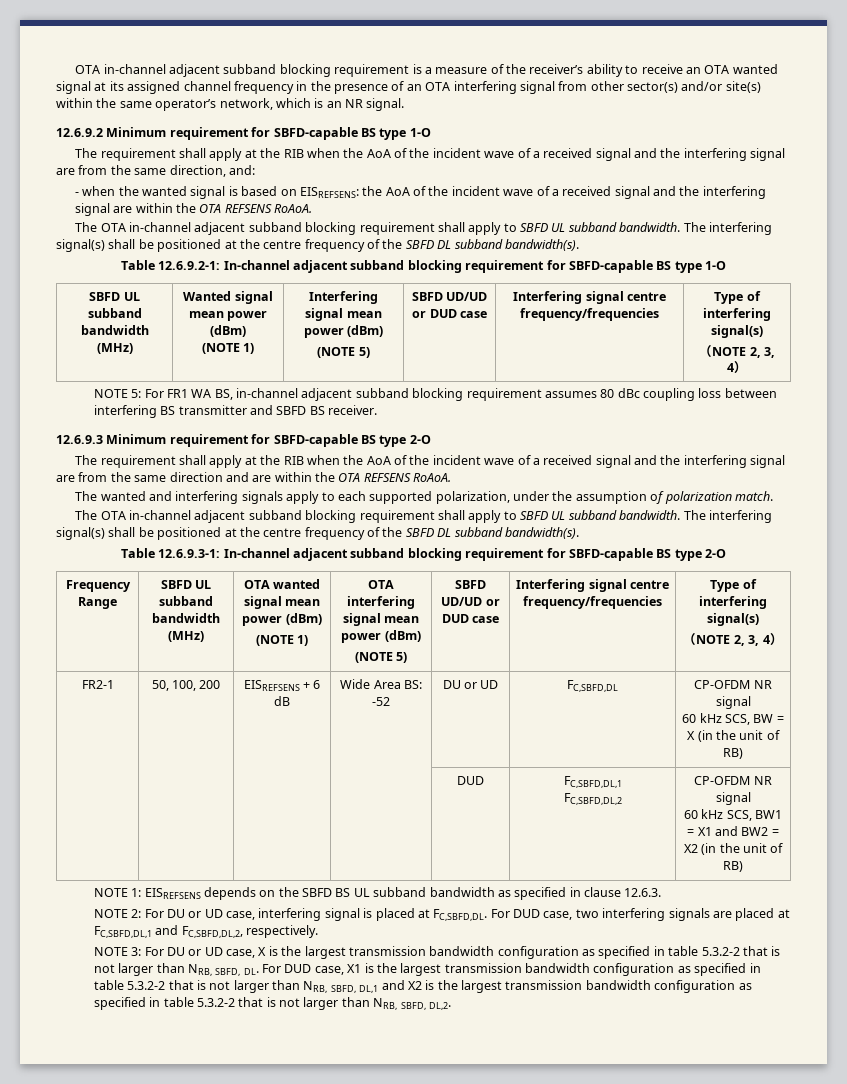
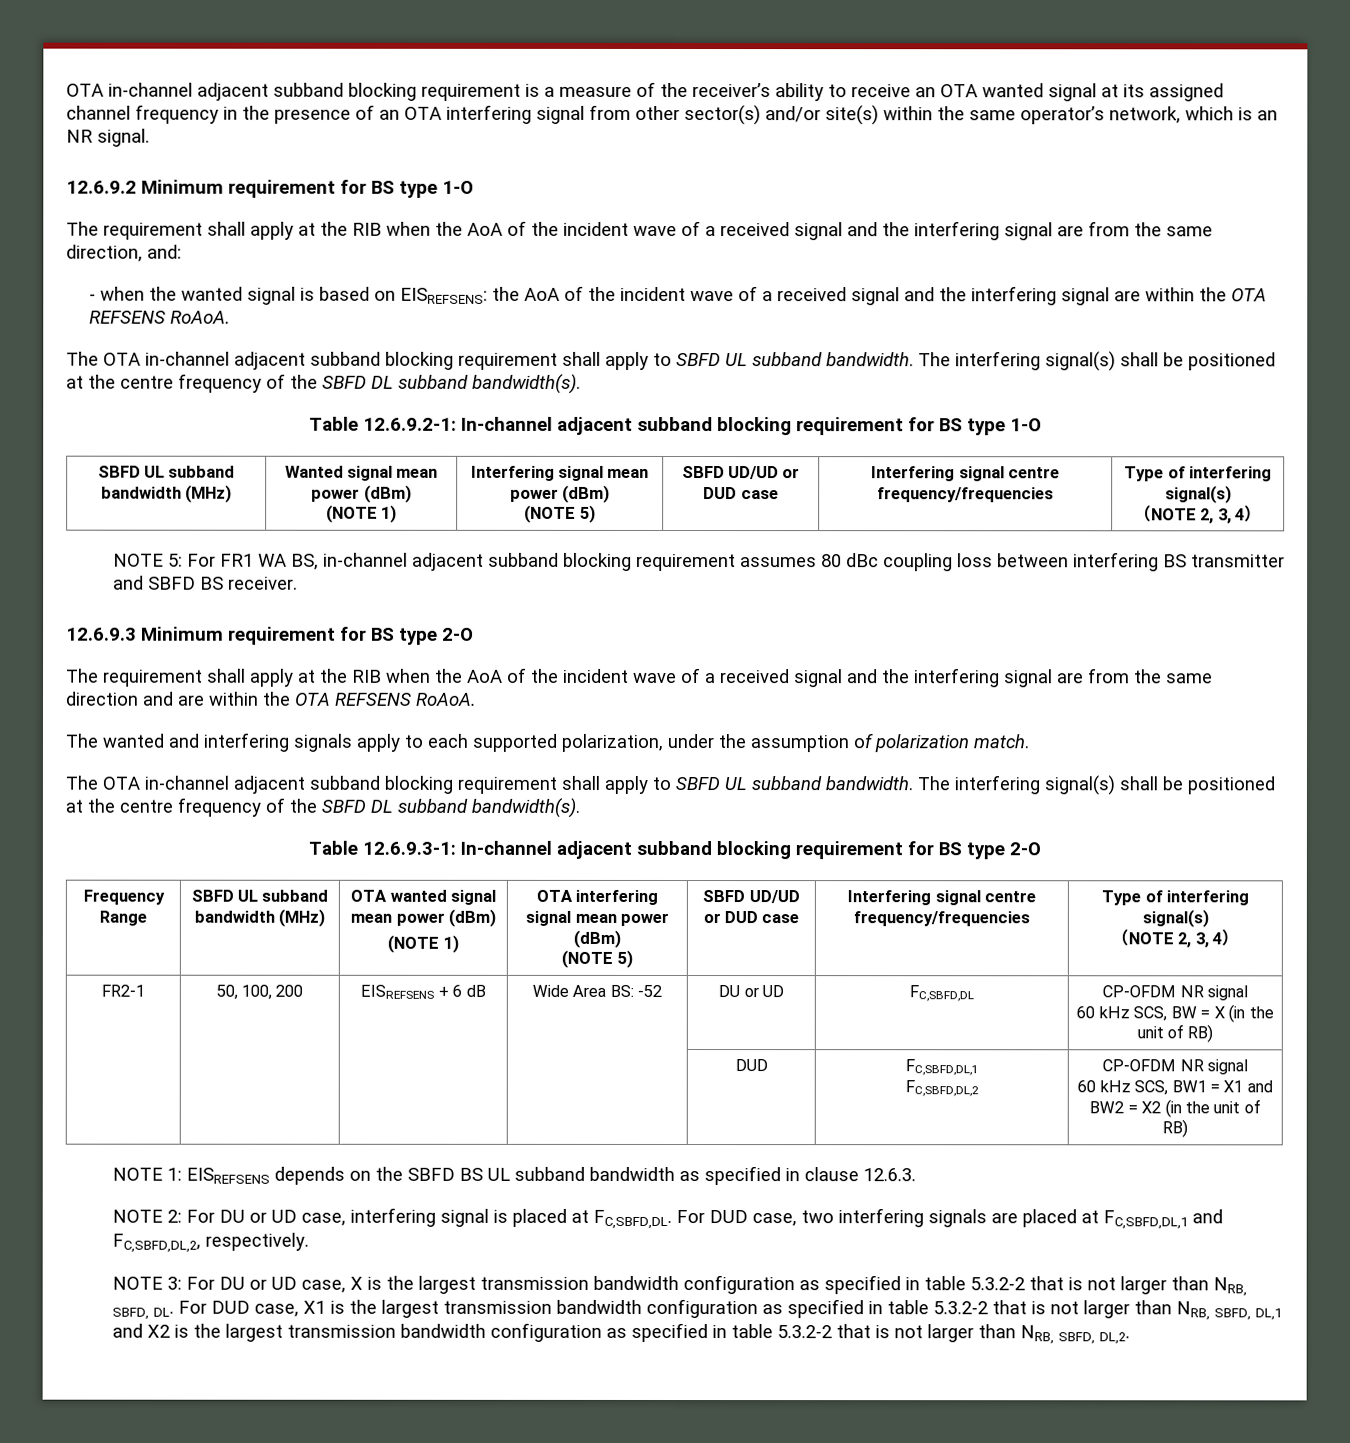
[273,127,358,140] SBFD-capable -> (367, 186) none
[568,260,653,273] SBFD-capable -> (935, 424) none
[273,434,358,447] SBFD-capable -> (367, 633) none
[568,548,653,561] SBFD-capable -> (934, 848) none

